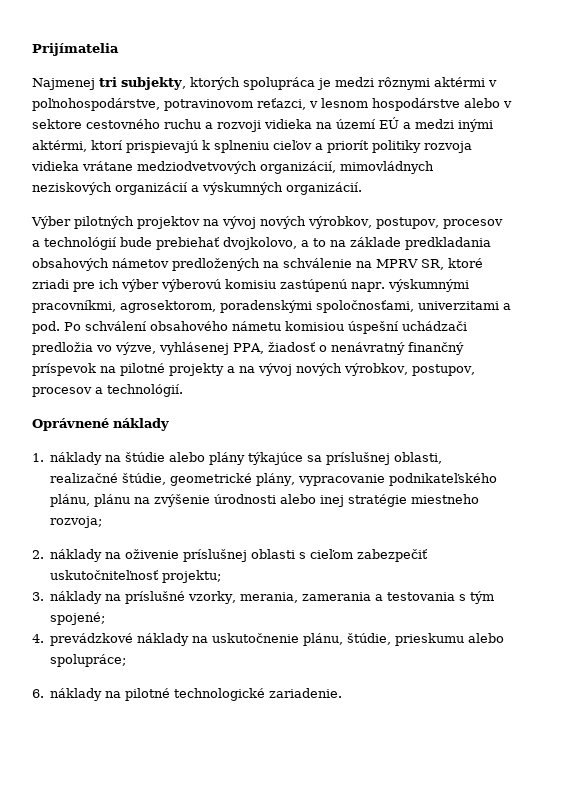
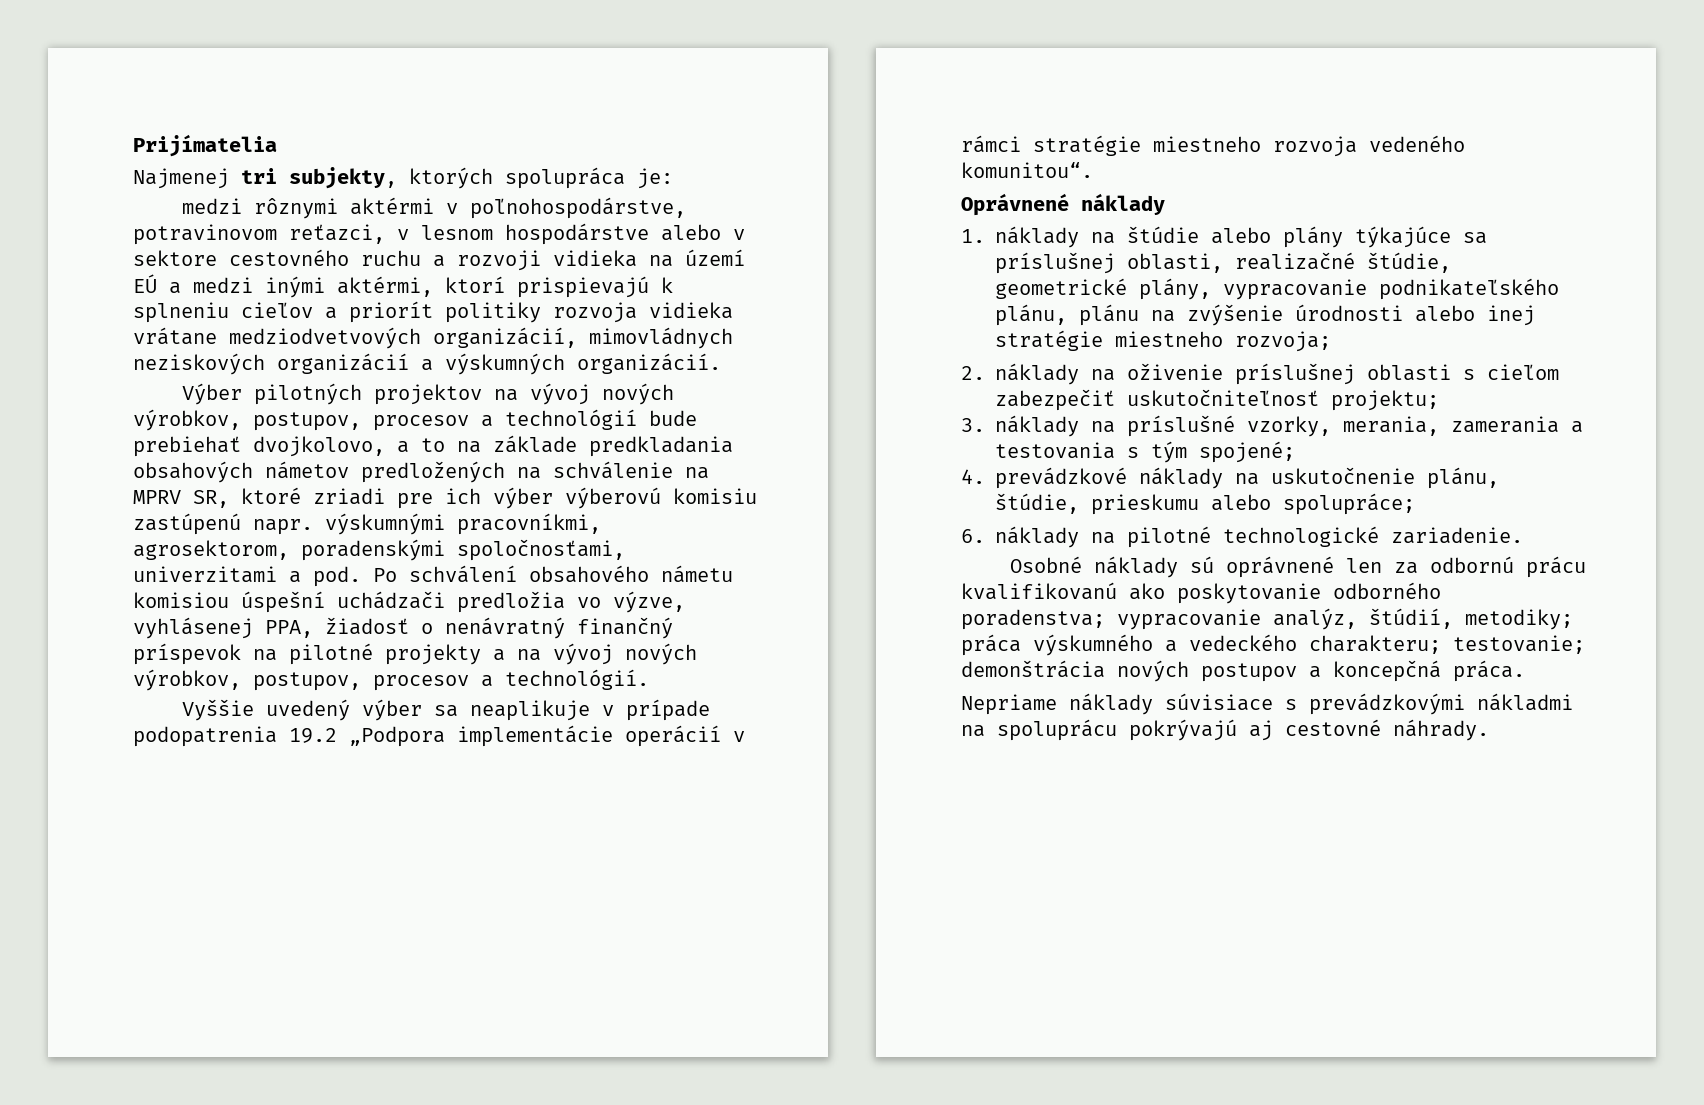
[317,78,331,90] je -> [637,168,673,189] je: //
(183, 390) none -> [182,699,711,721] [133,725,745,747] [961,135,1465,157] [961,162,1093,178] // Vyššie uvedený výber sa neaplikuje v prípade podopatrenia 19.2 „Podpora implementácie operácií v rámci stratégie miestneho rozvoja vedeného komunitou“.
(343, 693) none -> [1010,556,1587,578] [961,582,1441,604] [961,608,1573,630] [961,634,1585,656] [961,660,1525,682] [961,693,1573,715] [961,719,1489,741] // Osobné náklady sú oprávnené len za odbornú prácu kvalifikovanú ako poskytovanie odborného poradenstva; vypracovanie analýz, štúdií, metodiky; práca výskumného a vedeckého charakteru; testovanie; demonštrácia nových postupov a koncepčná práca. // Nepriame náklady súvisiace s prevádzkovými nákladmi na spoluprácu pokrývajú aj cestovné náhrady.

